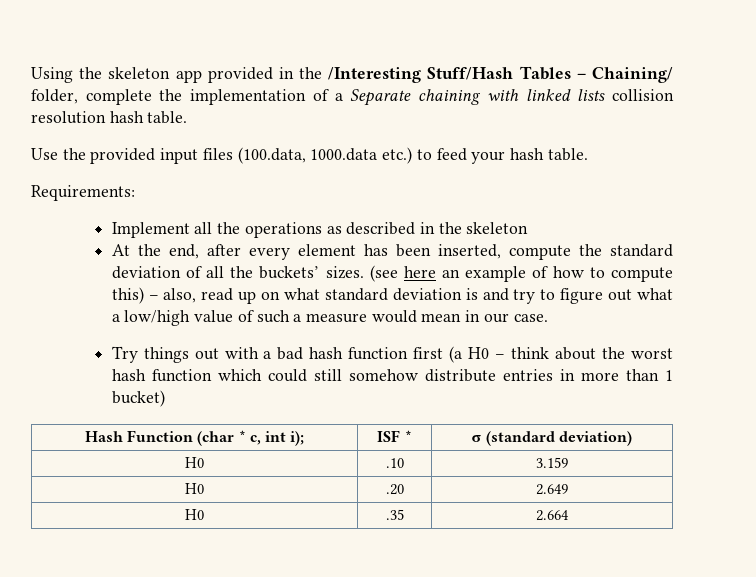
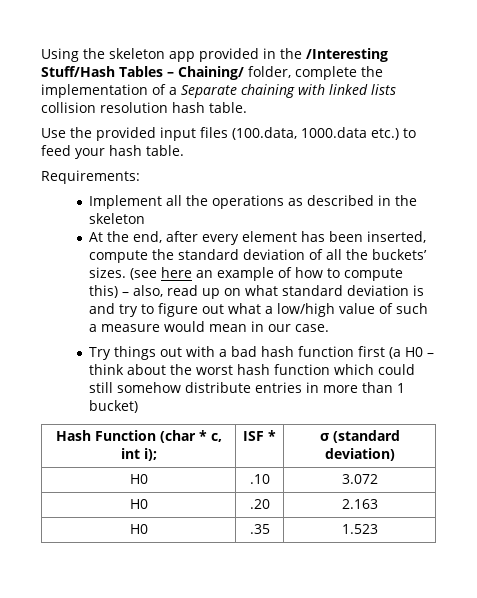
[536,457,568,468] 3.159 -> [341,474,378,484] 3.072
[536,484,568,495] 2.649 -> [341,499,378,509] 2.163
[536,510,569,521] 2.664 -> [341,524,378,534] 1.523

